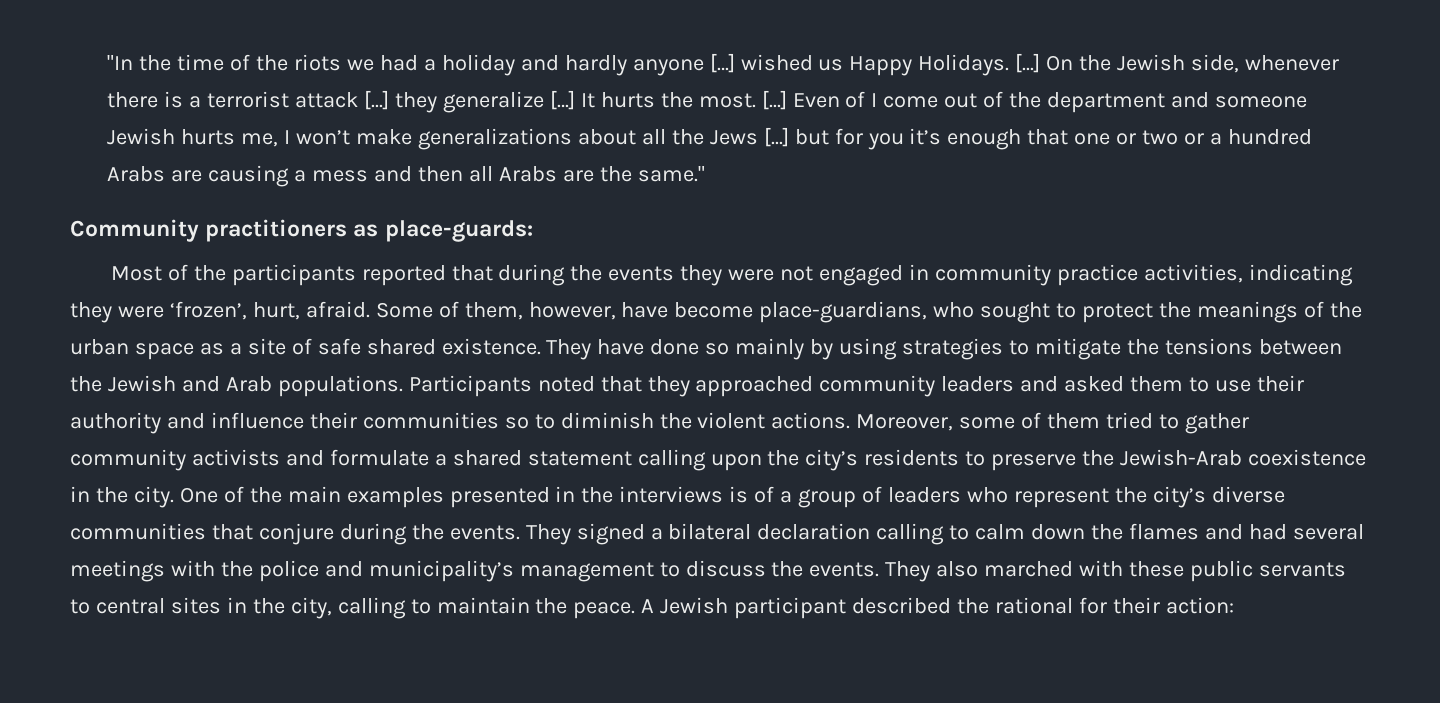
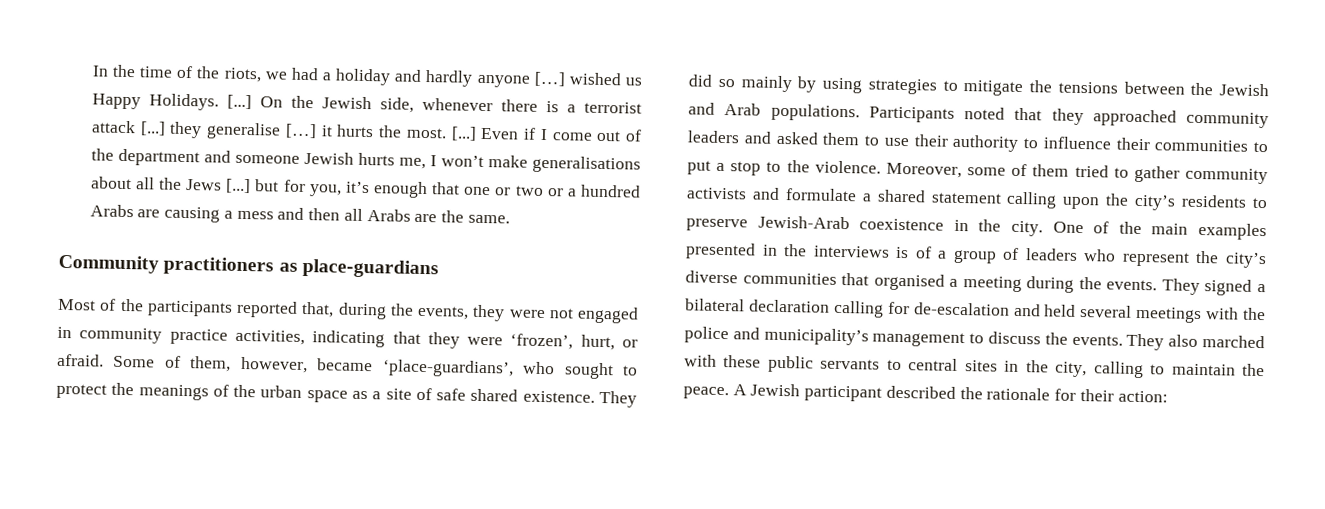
[107,55,134,70] "In -> [91,65,109,77] In
[294,54,342,71] riots -> [223,67,262,83] riots,
[442,90,595,113] generalize […] It -> [206,122,333,140] generalise […] it
[845,91,866,108] of -> [523,127,537,140] if
[417,128,572,150] generalizations -> [532,155,641,174] generalisations
[867,133,904,150] you -> [308,184,342,197] you,
[637,166,705,182] same." -> [467,214,510,224] same.
[384,220,533,242] place-guards: -> [301,258,439,279] place-guardians
[451,264,675,286] that during the events -> [301,301,469,320] that, during the events,
(1353, 275) none -> [392,331,421,344] that
(300, 311) none -> [622,339,638,348] or
[621,301,928,323] have become place-guardians, -> [317,358,514,378] became ‘place-guardians’,
[597,339,700,355] have done -> [688,74,713,87] did
[166,413,205,429] and -> [1023,138,1038,149] to
[504,412,851,429] so to diminish the violent actions. -> [1253,141,1268,153] [687,160,881,176] to put a stop to the violence.
[1082,450,1115,466] the -> (748, 225) none
[258,523,334,545] conjure -> [873,273,1022,293] organised a meeting
[949,523,1287,540] to calm down the flames and had -> [887,301,1077,317] for de-escalation and held
[995,597,1074,614] rational -> [986,387,1051,401] rationale

